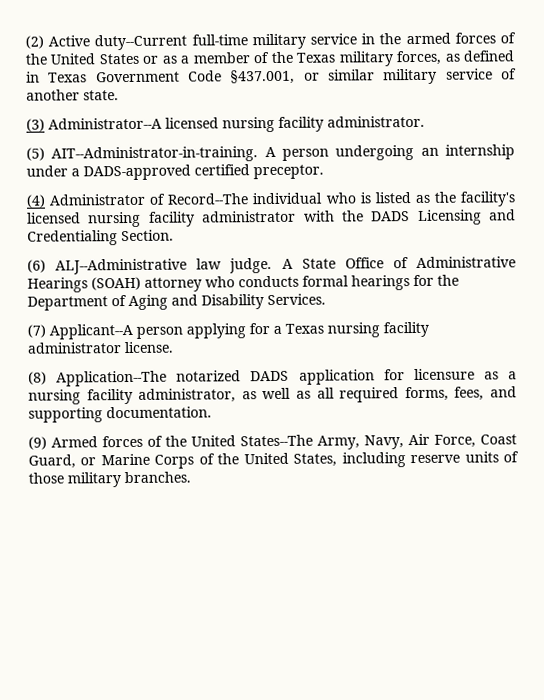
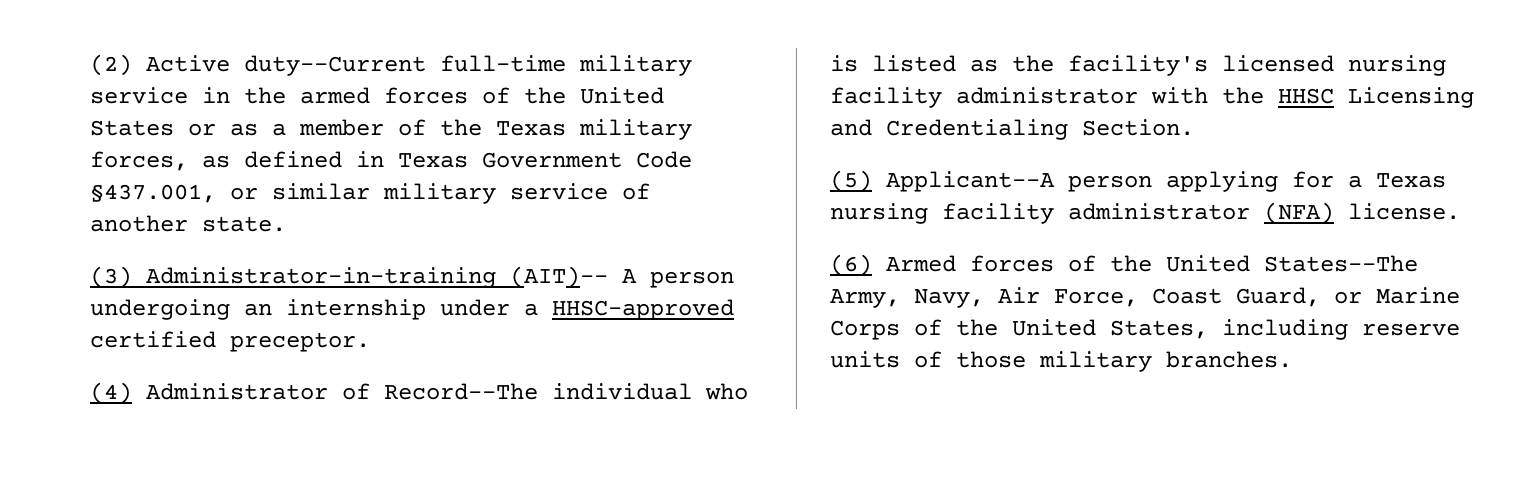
[48,115,425,133] [26,146,259,163] Administrator--A licensed nursing facility administrator. // (5) AIT--Administrator-in-training. -> [146,266,608,288] Administrator-in-training (AIT)--
[83,164,191,181] DADS-approved -> [552,299,734,320] HHSC-approved
[371,211,411,222] DADS -> [1278,88,1334,104] HHSC
[27,256,516,275] [27,274,459,293] [27,293,326,311] [27,324,46,338] (6) ALJ--Administrative law judge. A State Office of Administrative Hearings (SOAH) attorney who conducts formal hearings for the Department of Aging and Disability Services. // (7) -> [830,170,872,192] (5)
(122, 348) none -> [1264,202,1334,224] (NFA)
[28,368,517,387] [28,386,518,405] [28,406,212,423] [28,436,47,450] (8) Application--The notarized DADS application for licensure as a nursing facility administrator, as well as all required forms, fees, and supporting documentation. // (9) -> [830,254,872,276] (6)

